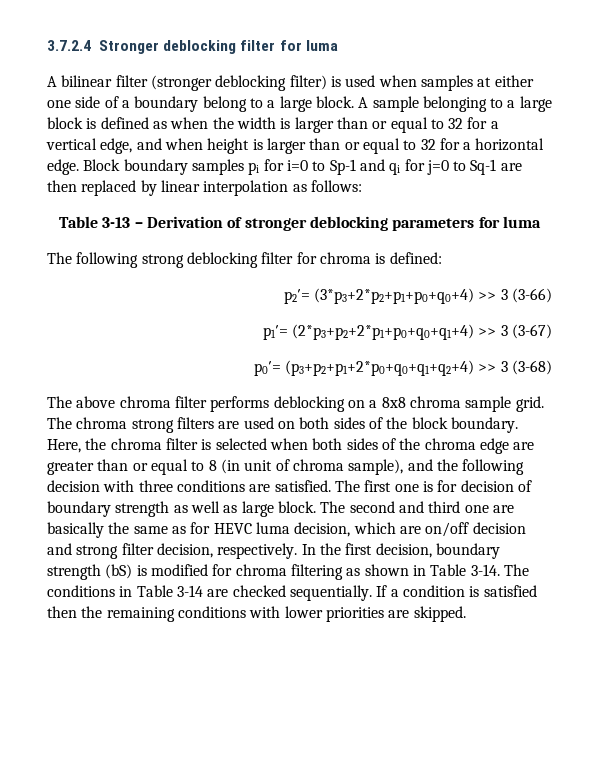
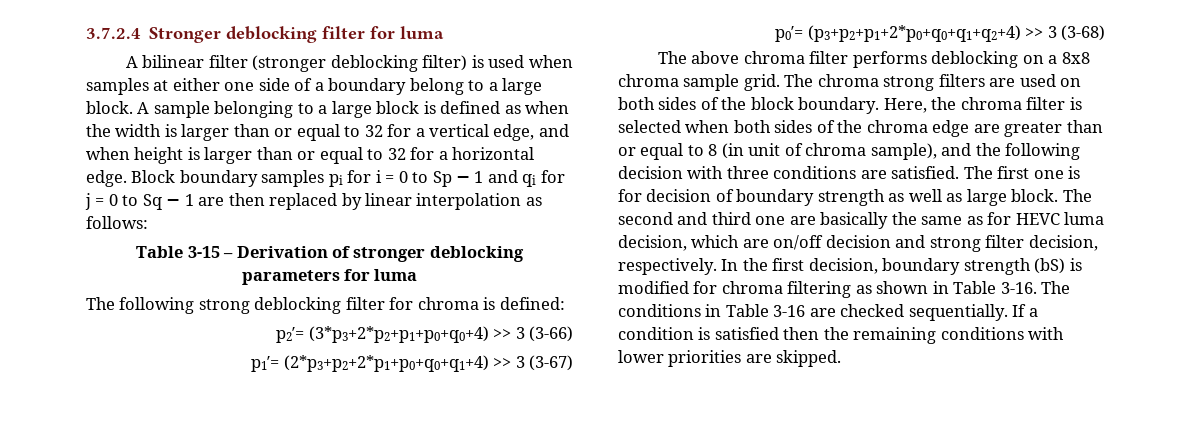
[286,159,497,175] i=0 to Sp-1 and qi for j=0 to Sq-1 -> [375,170,565,187] [85,193,194,210] i = 0 to Sp − 1 and qi for j = 0 to Sq − 1
[102,217,131,228] 3-13 -> [187,246,220,258] 3-15
[470,564,500,576] 3-14. -> [1000,282,1037,294] 3-16.
[176,585,203,597] 3-14 -> [773,305,806,317] 3-16

